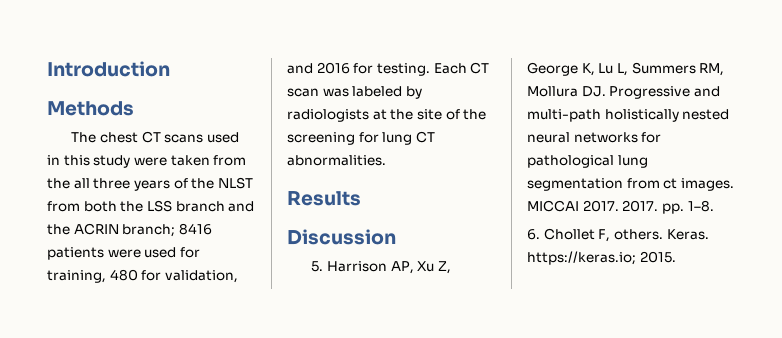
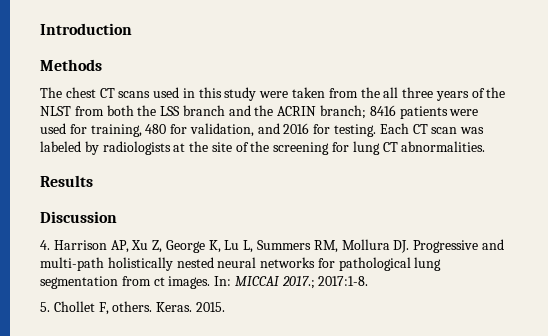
[311,261,324,272] 5. -> [40,240,50,250] 4.
[527,200,714,214] [527,229,540,240] MICCAI 2017. 2017. pp. 1–8. // 6. -> [214,276,369,289] [40,302,50,312] In: MICCAI 2017.; 2017:1-8. // 5.
[527,251,636,265] https://keras.io; -> (193, 307) none

